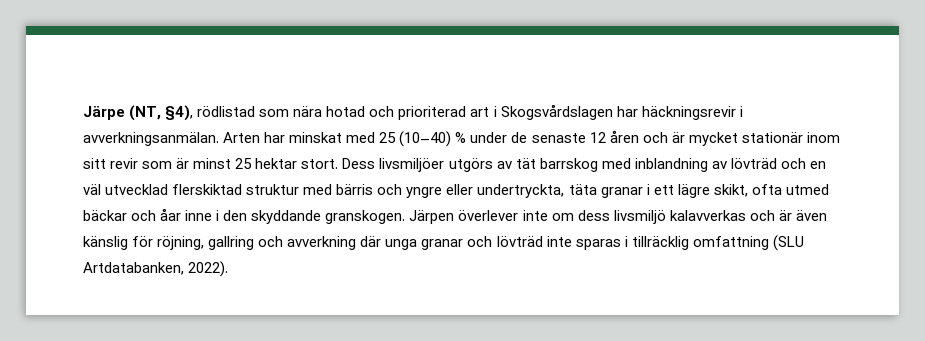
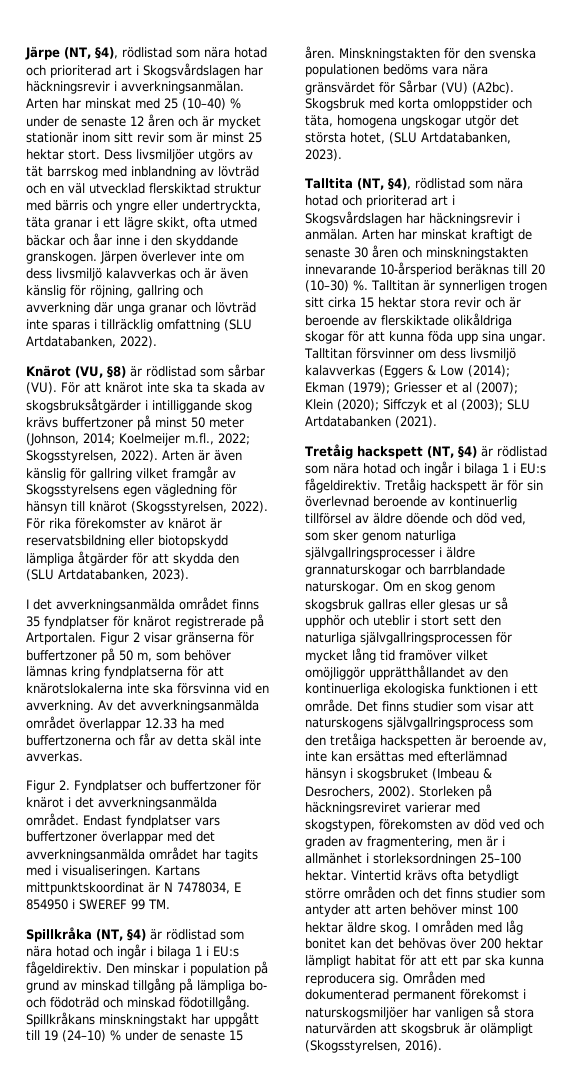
(229, 269) none -> [26,364,265,378] [26,382,265,394] [26,398,252,413] [26,415,244,430] [26,433,250,446] [26,450,242,463] [26,466,236,481] [26,484,237,497] [26,501,268,514] [26,518,222,529] [26,535,228,548] [26,551,239,566] [26,569,189,581] [26,597,259,612] [26,614,264,629] [26,632,254,645] [26,648,231,663] [26,666,224,679] [26,683,269,694] [26,700,259,713] [26,716,224,731] [26,733,261,746] [26,751,83,762] [26,780,261,793] [26,797,217,810] [26,813,220,828] [26,831,215,844] [26,847,258,862] [26,865,200,878] [26,882,241,895] [26,899,170,910] [26,927,244,942] [26,944,239,959] [26,961,268,976] [26,978,267,993] [26,995,250,1010] [26,1012,259,1027] [26,1030,243,1042] [305,46,536,61] [305,64,488,77] [305,80,514,95] [305,98,532,111] [305,115,519,128] [305,132,511,144] [305,149,342,161] [305,178,523,190] [305,195,455,208] [305,211,520,226] [305,229,532,242] [305,245,528,260] [305,262,545,277] [305,280,547,293] [305,297,521,308] [305,313,512,328] [305,331,546,344] [304,348,516,361] [305,365,510,378] [305,382,518,394] [305,399,530,412] [305,416,437,428] [305,444,547,459] [305,461,546,476] [305,478,543,493] [305,496,517,509] [305,513,526,525] [305,530,456,543] [305,547,475,560] [305,564,505,577] [305,581,495,594] [305,597,508,612] [305,615,501,628] [305,632,512,645] [305,648,488,663] [305,665,508,680] [305,683,538,696] [305,699,534,712] [305,717,533,730] [305,733,547,748] [305,751,507,762] [305,768,492,781] [305,784,492,799] [305,802,480,815] [305,819,544,832] [305,836,505,849] [305,853,521,866] [305,870,519,883] [305,886,545,899] [305,904,518,917] [305,920,523,935] [305,938,543,949] [305,955,544,968] [305,971,485,986] [305,989,526,1002] [305,1005,534,1020] [305,1023,533,1036] [305,1040,442,1053] // Knärot (VU, §8) är rödlistad som sårbar (VU). För att knärot inte ska ta skada av skogsbruksåtgärder i intilliggande skog krävs buffertzoner på minst 50 meter (Johnson, 2014; Koelmeijer m.fl., 2022; Skogsstyrelsen, 2022). Arten är även känslig för gallring vilket framgår av Skogsstyrelsens egen vägledning för hänsyn till knärot (Skogsstyrelsen, 2022). För rika förekomster av knärot är reservatsbildning eller biotopskydd lämpliga åtgärder för att skydda den (SLU Artdatabanken, 2023). // I det avverkningsanmälda området finns 35 fyndplatser för knärot registrerade på Artportalen. Figur 2 visar gränserna för buffertzoner på 50 m, som behöver lämnas kring fyndplatserna för att knärotslokalerna inte ska försvinna vid en avverkning. Av det avverkningsanmälda området överlappar 12.33 ha med buffertzonerna och får av detta skäl inte avverkas. // Figur 2. Fyndplatser och buffertzoner för knärot i det avverkningsanmälda området. Endast fyndplatser vars buffertzoner överlappar med det avverkningsanmälda området har tagits med i visualiseringen. Kartans mittpunktskoordinat är N 7478034, E 854950 i SWEREF 99 TM. // Spillkråka (NT, §4) är rödlistad som nära hotad och ingår i bilaga 1 i EU:s fågeldirektiv. Den minskar i population på grund av minskad tillgång på lämpliga bo- och födoträd och minskad födotillgång. Spillkråkans minskningstakt har uppgått till 19 (24–10) % under de senaste 15 åren. Minskningstakten för den svenska populationen bedöms vara nära gränsvärdet för Sårbar (VU) (A2bc). Skogsbruk med korta omloppstider och täta, homogena ungskogar utgör det största hotet, (SLU Artdatabanken, 2023). // Talltita (NT, §4), rödlistad som nära hotad och prioriterad art i Skogsvårdslagen har häckningsrevir i anmälan. Arten har minskat kraftigt de senaste 30 åren och minskningstakten innevarande 10-årsperiod beräknas till 20 (10–30) %. Talltitan är synnerligen trogen sitt cirka 15 hektar stora revir och är beroende av flerskiktade olikåldriga skogar för att kunna föda upp sina ungar. Talltitan försvinner om dess livsmiljö kalavverkas (Eggers & Low (2014); Ekman (1979); Griesser et al (2007); Klein (2020); Siffczyk et al (2003); SLU Artdatabanken (2021). // Tretåig hackspett (NT, §4) är rödlistad som nära hotad och ingår i bilaga 1 i EU:s fågeldirektiv. Tretåig hackspett är för sin överlevnad beroende av kontinuerlig tillförsel av äldre döende och död ved, som sker genom naturliga självgallringsprocesser i äldre grannaturskogar och barrblandade naturskogar. Om en skog genom skogsbruk gallras eller glesas ur så upphör och uteblir i stort sett den naturliga självgallringsprocessen för mycket lång tid framöver vilket omöjliggör upprätthållandet av den kontinuerliga ekologiska funktionen i ett område. Det finns studier som visar att naturskogens självgallringsprocess som den tretåiga hackspetten är beroende av, inte kan ersättas med efterlämnad hänsyn i skogsbruket (Imbeau & Desrochers, 2002). Storleken på häckningsreviret varierar med skogstypen, förekomsten av död ved och graden av fragmentering, men är i allmänhet i storleksordningen 25–100 hektar. Vintertid krävs ofta betydligt större områden och det finns studier som antyder att arten behöver minst 100 hektar äldre skog. I områden med låg bonitet kan det behövas över 200 hektar lämpligt habitat för att ett par ska kunna reproducera sig. Områden med dokumenterad permanent förekomst i naturskogsmiljöer har vanligen så stora naturvärden att skogsbruk är olämpligt (Skogsstyrelsen, 2016).

